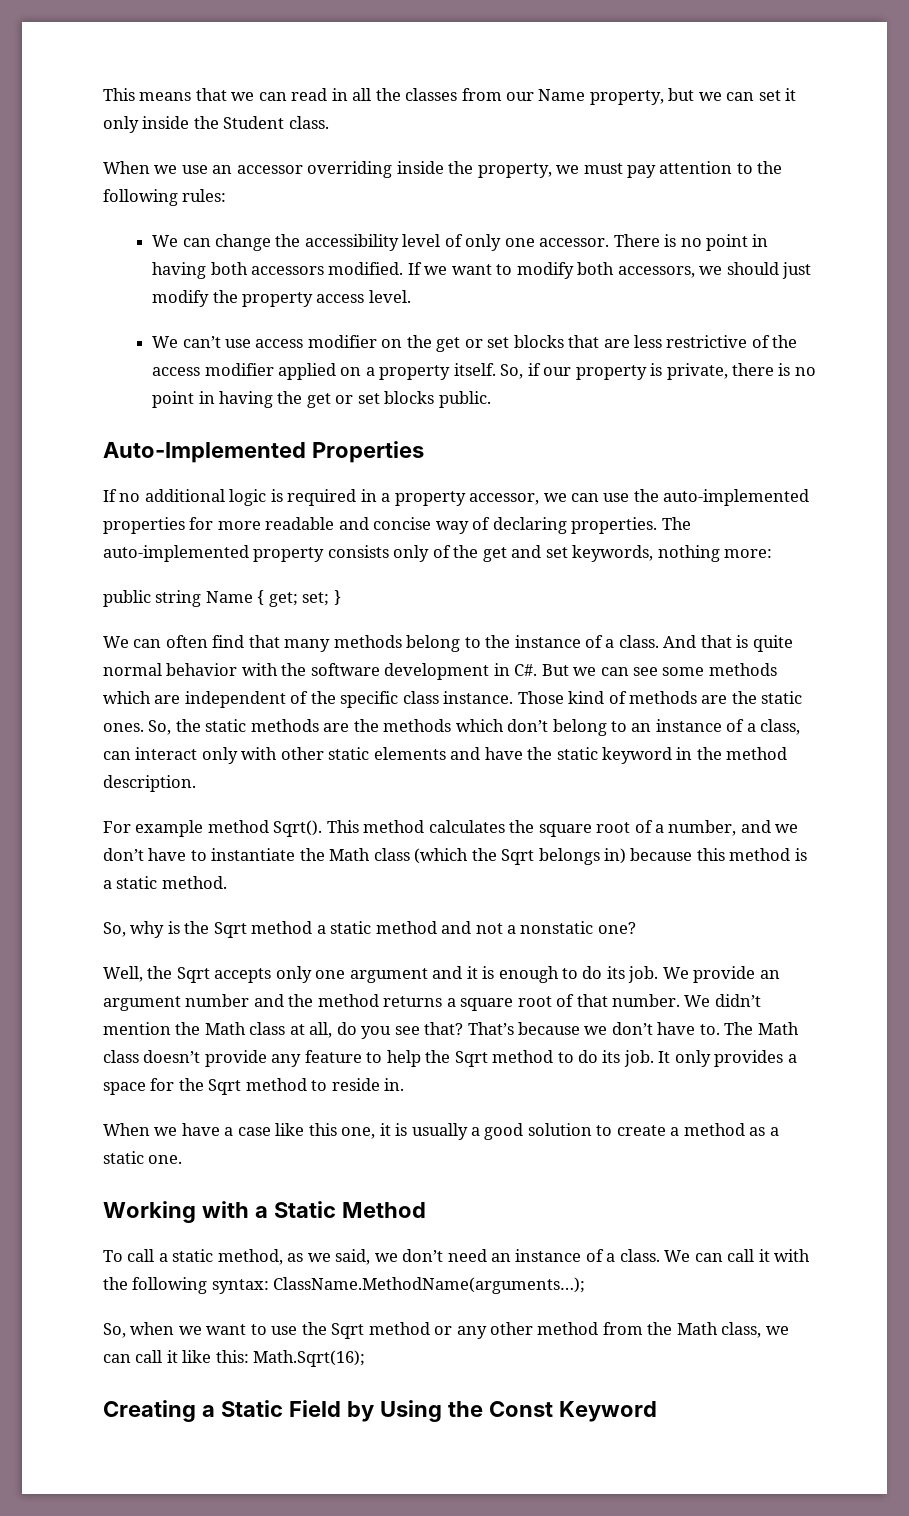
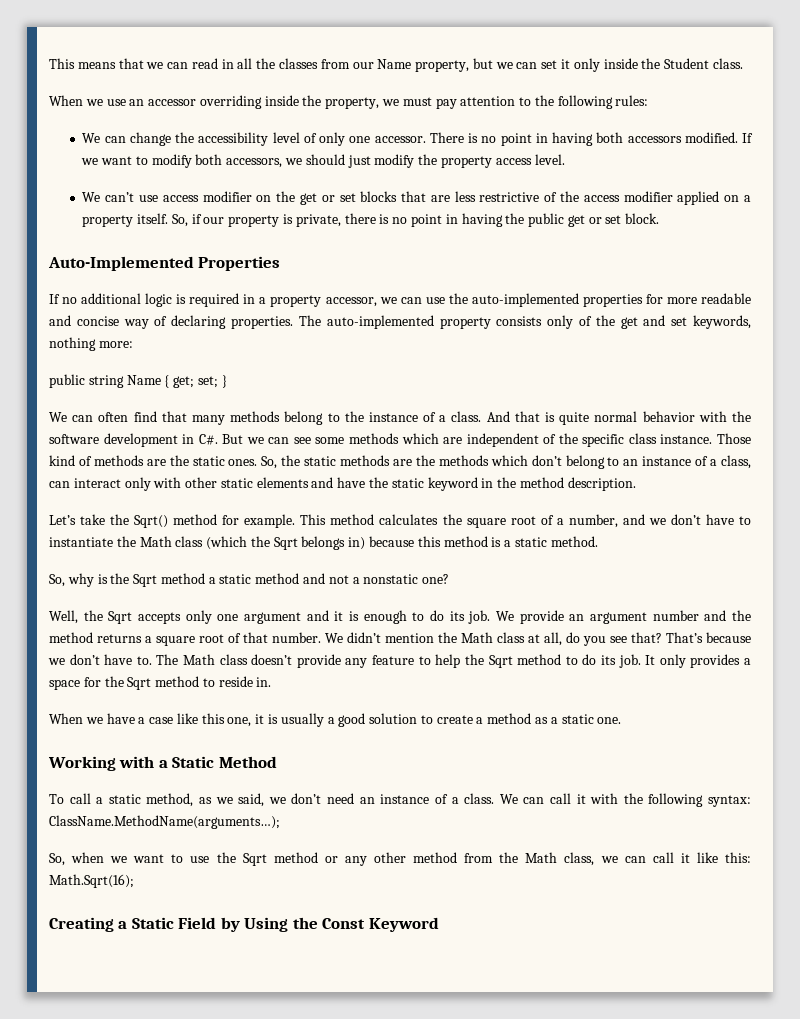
[306,391,491,408] get or set blocks public. -> [528,213,660,227] public get or set block.
[103,820,323,837] For example method Sqrt(). -> [49,514,296,528] Let’s take the Sqrt() method for example.

